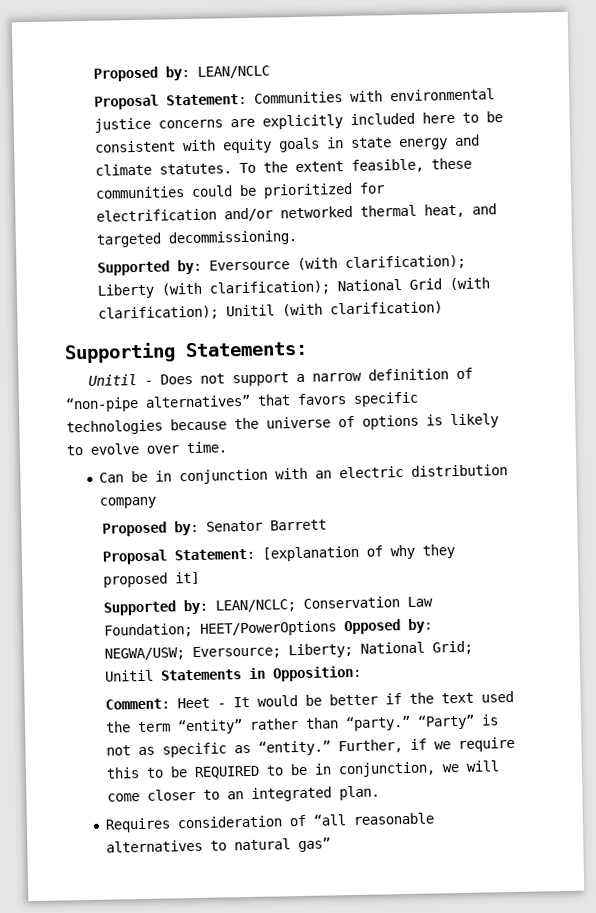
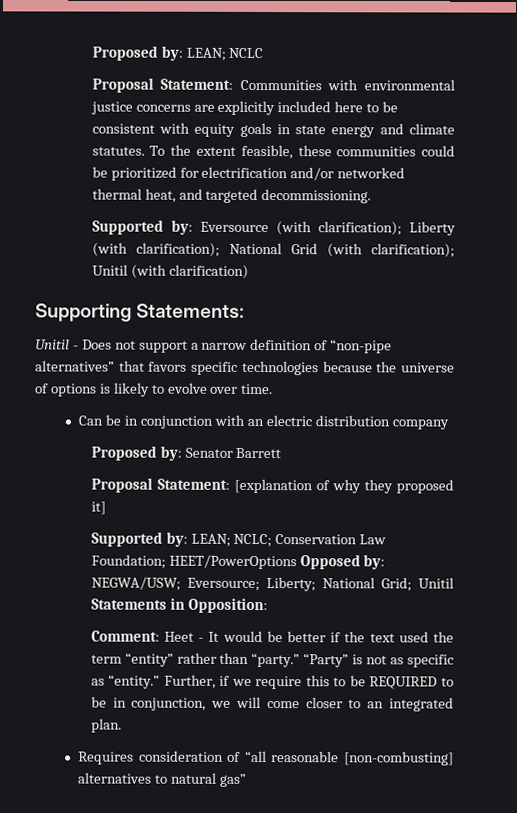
[93,65,271,82] Proposed by: LEAN/NCLC -> [91,45,264,61] Proposed by: LEAN; NCLC
[215,599,297,613] LEAN/NCLC; -> [190,533,273,548] LEAN; NCLC;
(434, 819) none -> [343,751,454,766] [non-combusting]

